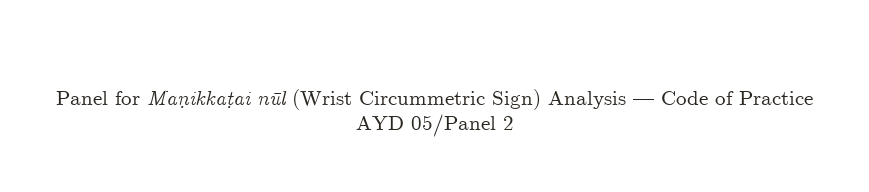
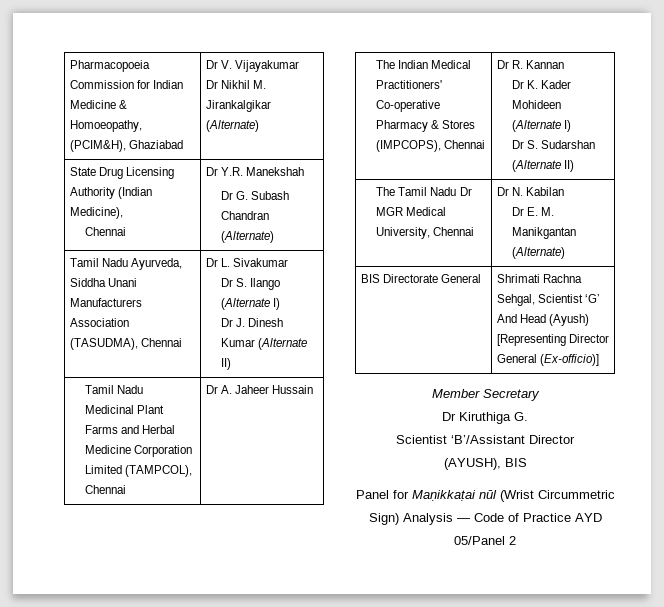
(56, 98) none -> [69,60,150,72] [69,80,184,89] [69,100,127,109] [69,120,142,132] [69,140,183,152] [205,60,300,72] [205,80,267,89] [205,100,271,112] [205,120,259,132] [69,167,175,179] [69,187,152,199] [69,207,123,219] [85,227,127,236] [205,167,305,176] [221,191,290,200] [221,211,270,220] [221,231,275,243] [69,258,183,270] [69,278,137,287] [69,298,142,307] [69,318,129,327] [69,338,182,350] [205,258,289,267] [221,278,281,290] [221,298,281,310] [221,318,284,327] [221,338,308,350] [221,358,232,370] [85,385,144,394] [85,405,165,414] [85,425,176,434] [85,445,193,457] [85,465,193,477] [85,485,127,494] [205,385,314,394] [376,60,472,69] [376,80,443,89] [376,100,441,112] [376,120,476,132] [376,140,486,152] [496,60,565,69] [512,80,572,89] [512,100,562,109] [512,120,572,132] [512,140,596,149] [512,160,575,172] [376,187,472,196] [376,207,447,216] [376,227,475,239] [496,187,565,196] [512,207,555,216] [512,227,577,239] [512,247,566,259] [360,274,482,283] [496,274,582,283] [496,294,601,306] [496,314,590,326] [496,334,609,346] [496,354,599,366] [431,389,540,401] [442,412,528,424] [396,435,575,444] [443,458,527,470] Pharmacopoeia Commission for Indian Medicine & Homoeopathy, (PCIM&H), Ghaziabad | Dr V. Vijayakumar // Dr Nikhil M. Jirankalgikar (Alternate) // State Drug Licensing Authority (Indian Medicine), // Chennai | Dr Y.R. Manekshah // Dr G. Subash Chandran (Alternate) // Tamil Nadu Ayurveda, Siddha Unani Manufacturers Association (TASUDMA), Chennai | Dr L. Sivakumar // Dr S. Ilango (Alternate I) // Dr J. Dinesh Kumar (Alternate II) // Tamil Nadu Medicinal Plant Farms and Herbal Medicine Corporation Limited (TAMPCOL), Chennai | Dr A. Jaheer Hussain // The Indian Medical Practitioners' Co-operative Pharmacy & Stores (IMPCOPS), Chennai | Dr R. Kannan // Dr K. Kader Mohideen (Alternate I) // Dr S. Sudarshan (Alternate II) // The Tamil Nadu Dr MGR Medical University, Chennai | Dr N. Kabilan // Dr E. M. Manikgantan (Alternate) // BIS Directorate General | Shrimati Rachna Sehgal, Scientist ‘G’ And Head (Ayush) [Representing Director General (Ex-officio)] // Member Secretary // Dr Kiruthiga G. // Scientist ‘B’/Assistant Director // (AYUSH), BIS //

